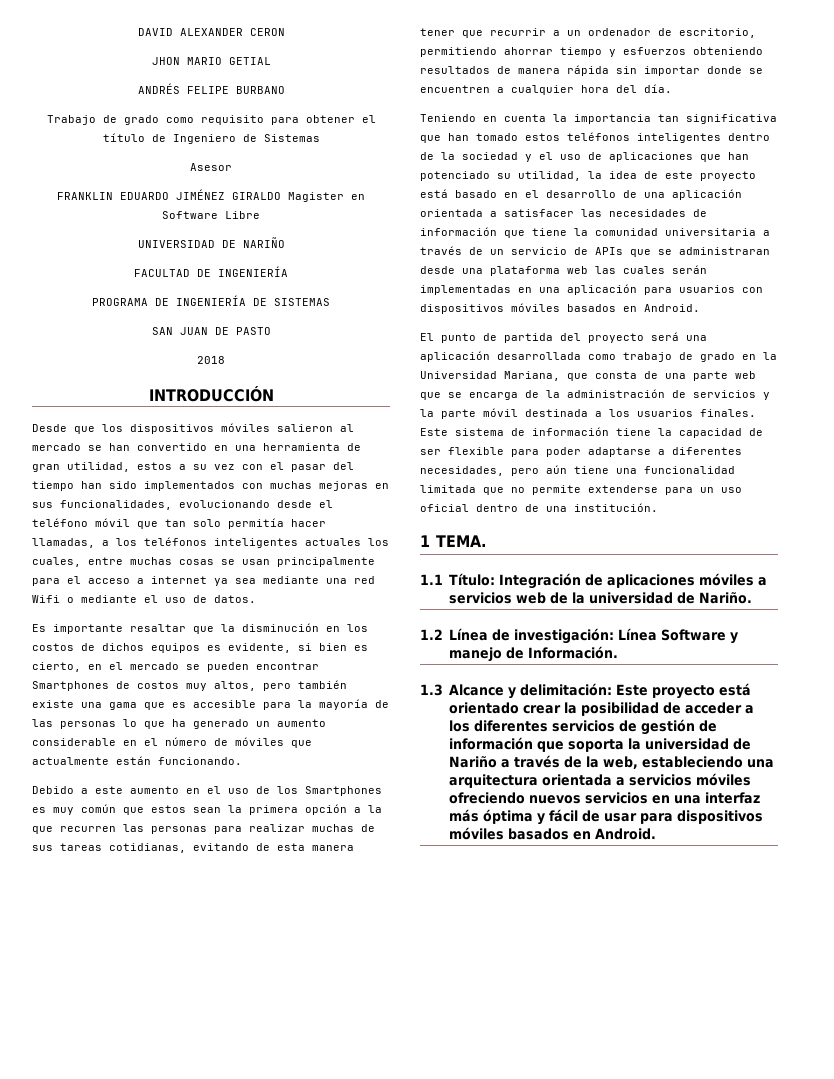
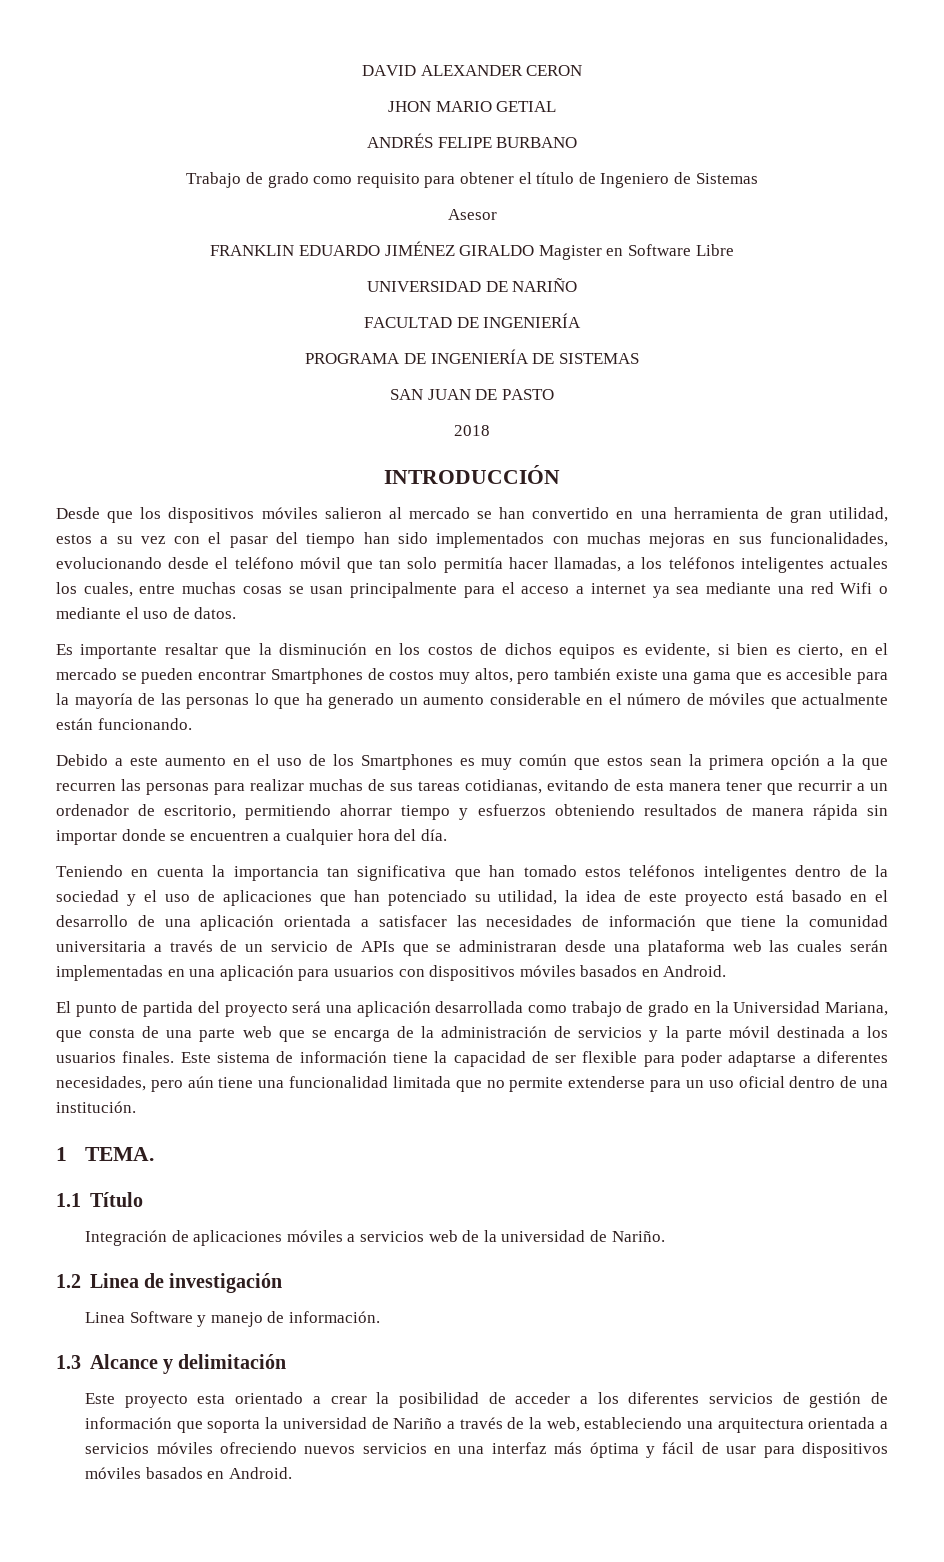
[448,573,495,586] Título: -> [89,1192,143,1207] Título //
[448,628,657,644] Línea de investigación: Línea -> [89,1273,283,1293] [85,1312,126,1323] Linea de investigación // Linea
[527,646,618,659] Información. -> [289,1311,381,1323] información.
[519,683,612,696] delimitación: -> [178,1354,287,1369] delimitación //
[718,683,751,696] [448,702,519,714] está orientado -> [197,1392,321,1404] esta orientado a

